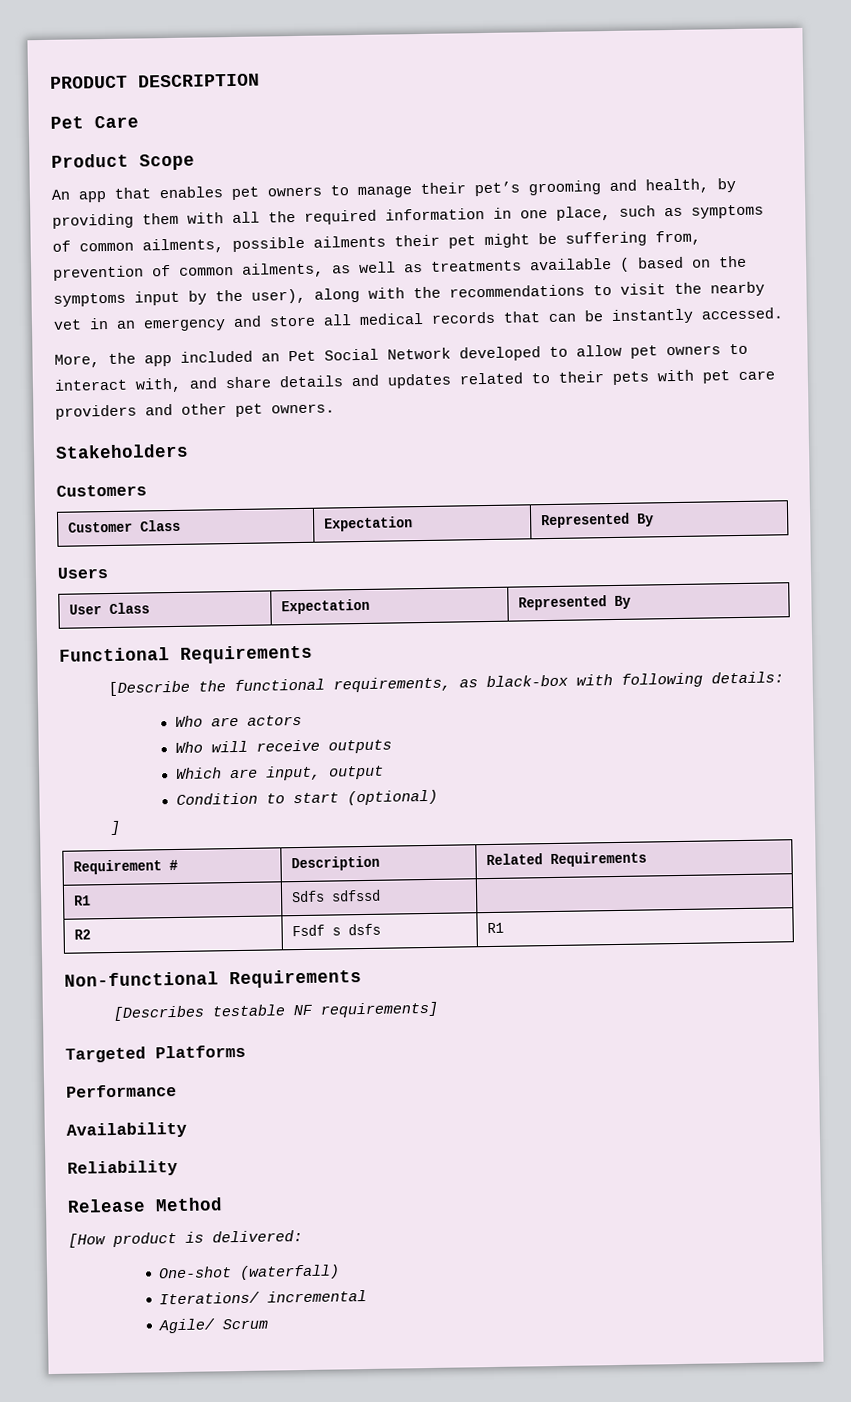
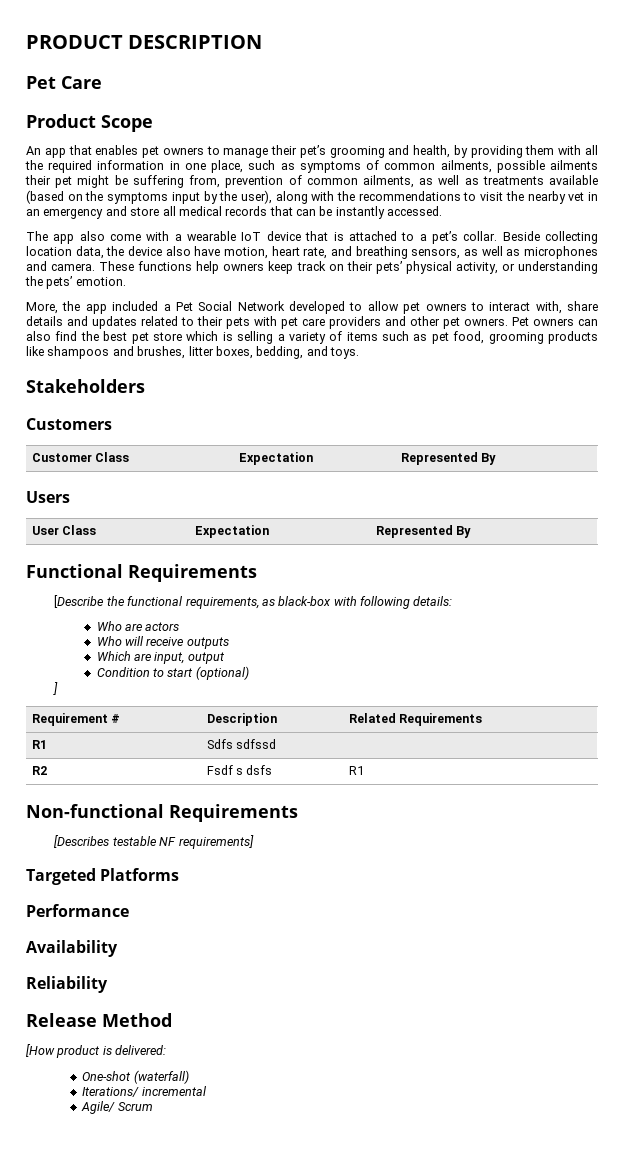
[619,256,684,272] ( based -> [26,190,64,204] (based
(783, 313) none -> [26,231,599,244] [26,246,599,259] [26,261,598,274] [25,276,126,289] // The app also come with a wearable IoT device that is attached to a pet’s collar. Beside collecting location data, the device also have motion, heart rate, and breathing sensors, as well as microphones and camera. These functions help owners keep track on their pets’ physical activity, or understanding the pets’ emotion.
[261,353,280,362] an -> [163,304,171,311] a
[189,377,218,389] and -> (562, 307) none
(335, 408) none -> [512,317,598,326] [26,331,599,344] [26,346,359,359] Pet owners can also find the best pet store which is selling a variety of items such as pet food, grooming products like shampoos and brushes, litter boxes, bedding, and toys.

